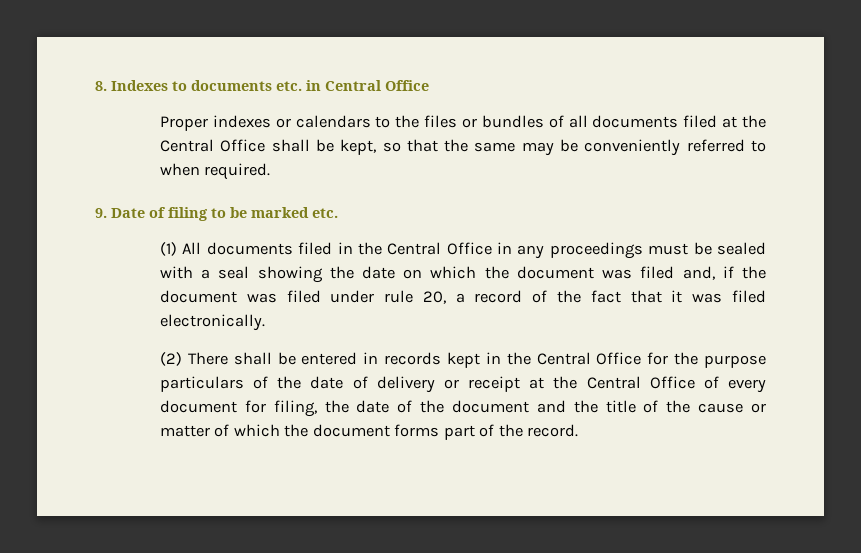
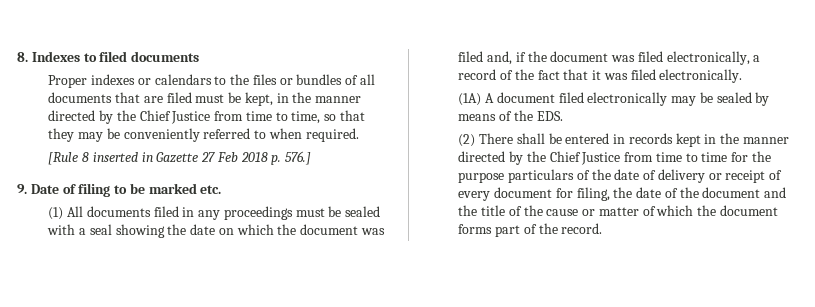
[191,80,429,91] documents etc. in Central Office -> [99,51,200,62] filed documents
[683,115,766,128] [159,139,516,155] filed at the Central Office shall be kept, so that the same -> [114,92,362,106] [48,110,366,124] [48,128,75,142] that are filed must be kept, in the manner directed by the Chief Justice from time to time, so that they
(271, 171) none -> [48,151,312,165] // [Rule 8 inserted in Gazette 27 Feb 2018 p. 576.]
[357,242,513,255] the Central Office in -> (195, 212) none
[330,290,446,304] under rule 20, -> [666,51,750,65] electronically,
(265, 322) none -> [458,92,770,106] [458,110,563,121] // (1A) A document filed electronically may be sealed by means of the EDS.
[536,352,642,365] Central Office -> [743,137,790,144] [458,151,728,165] manner directed by the Chief Justice from time to time
[529,376,695,389] at the Central Office -> (766, 176) none

